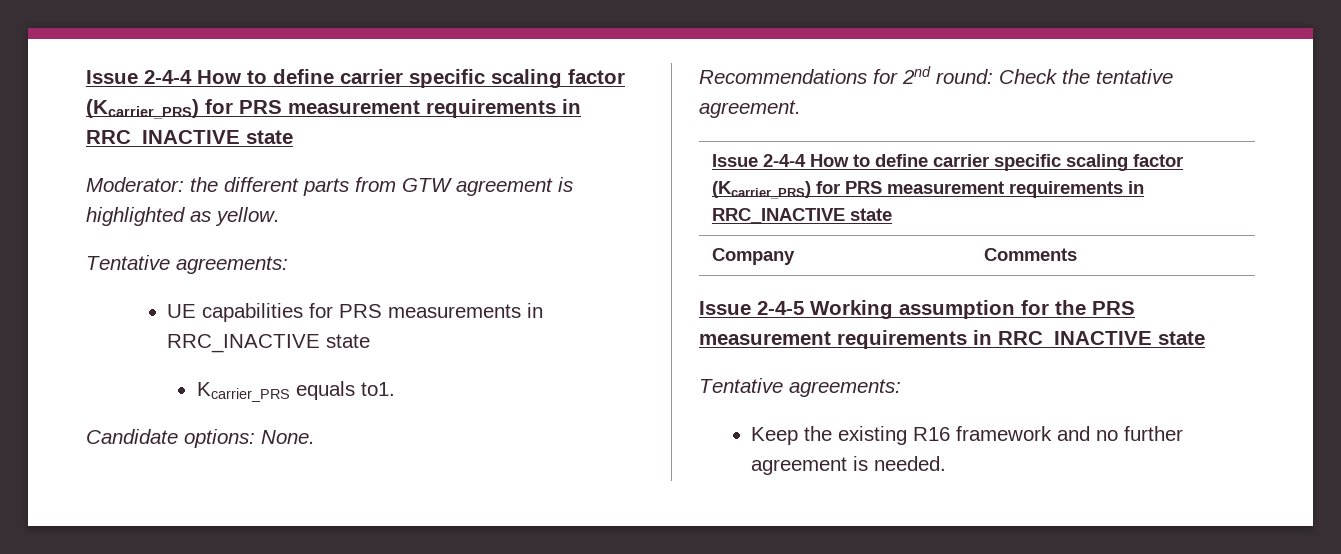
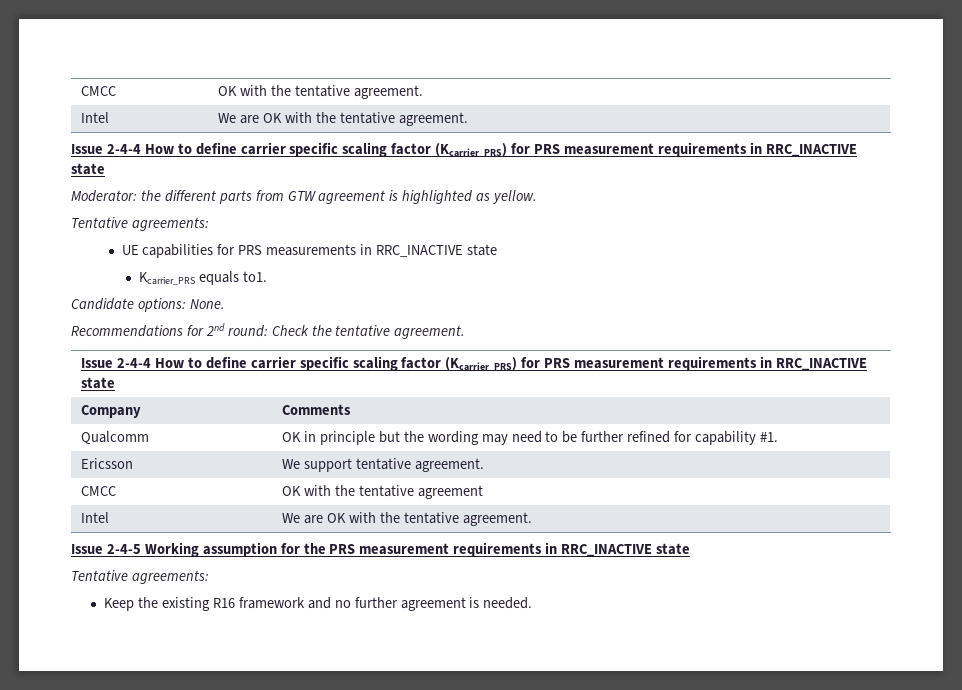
(86, 77) none -> [81,86,117,96] [218,85,423,99] [81,112,110,123] [218,112,468,126] CMCC | OK with the tentative agreement. // Intel | We are OK with the tentative agreement. //
(1078, 254) none -> [81,431,150,445] [282,431,778,445] [81,458,134,469] [282,458,484,472] [81,486,117,496] [282,485,483,499] [81,512,110,523] [282,512,532,526] // Qualcomm | OK in principle but the wording may need to be further refined for capability #1. // Ericsson | We support tentative agreement. // CMCC | OK with the tentative agreement // Intel | We are OK with the tentative agreement.

